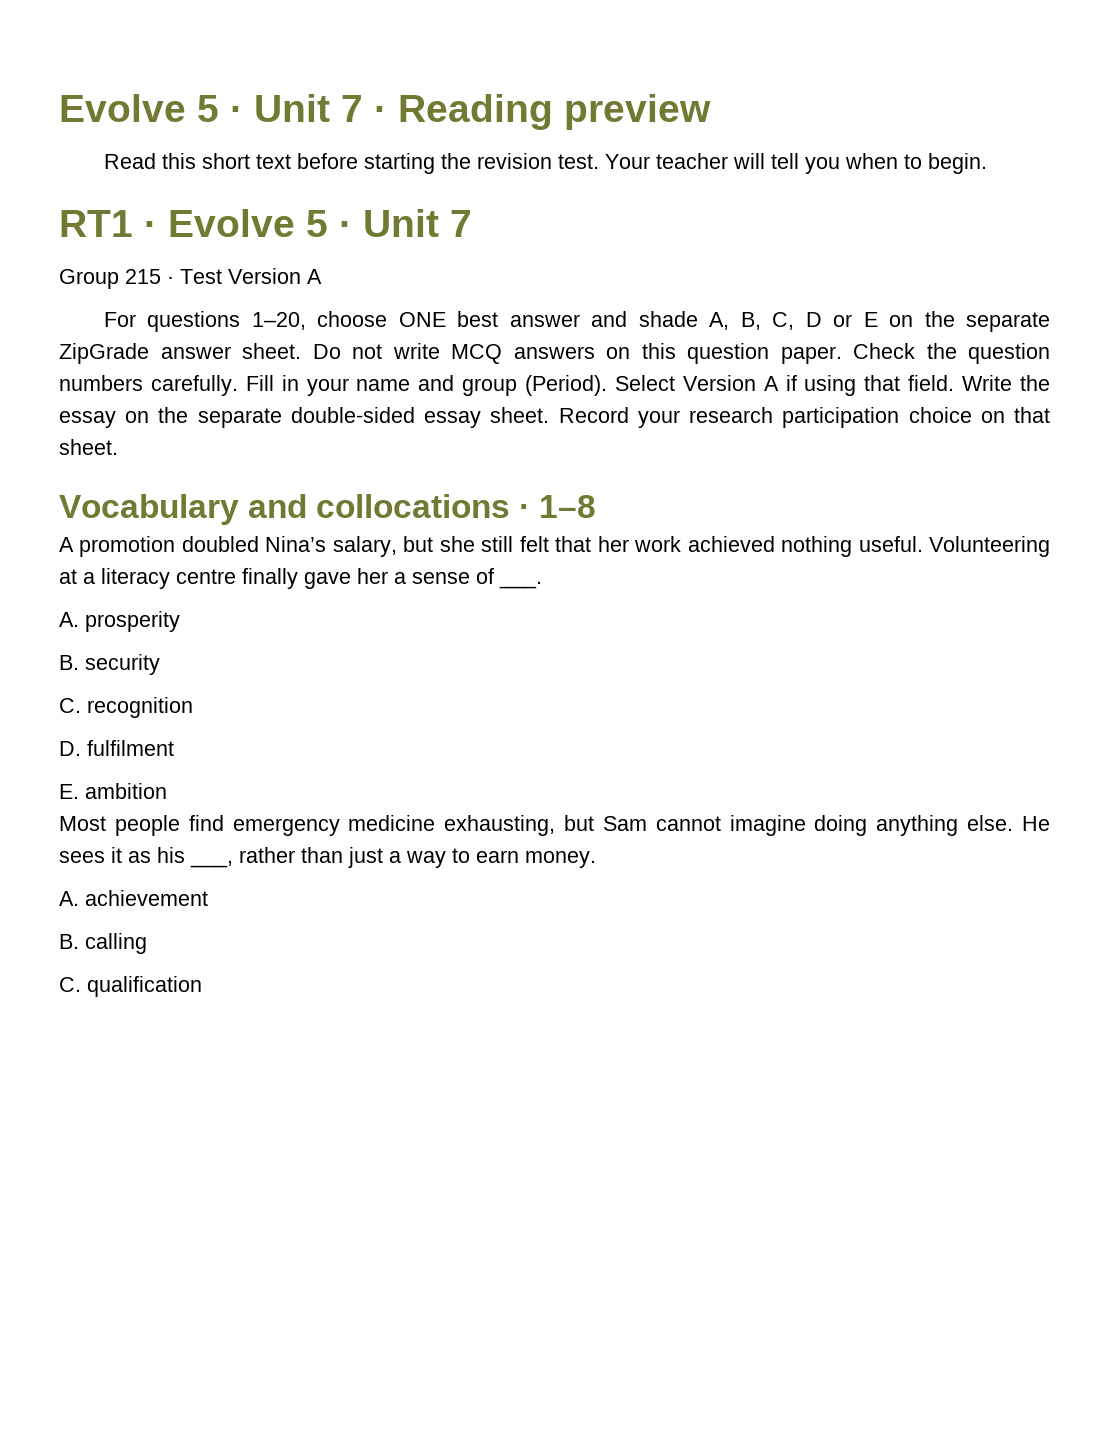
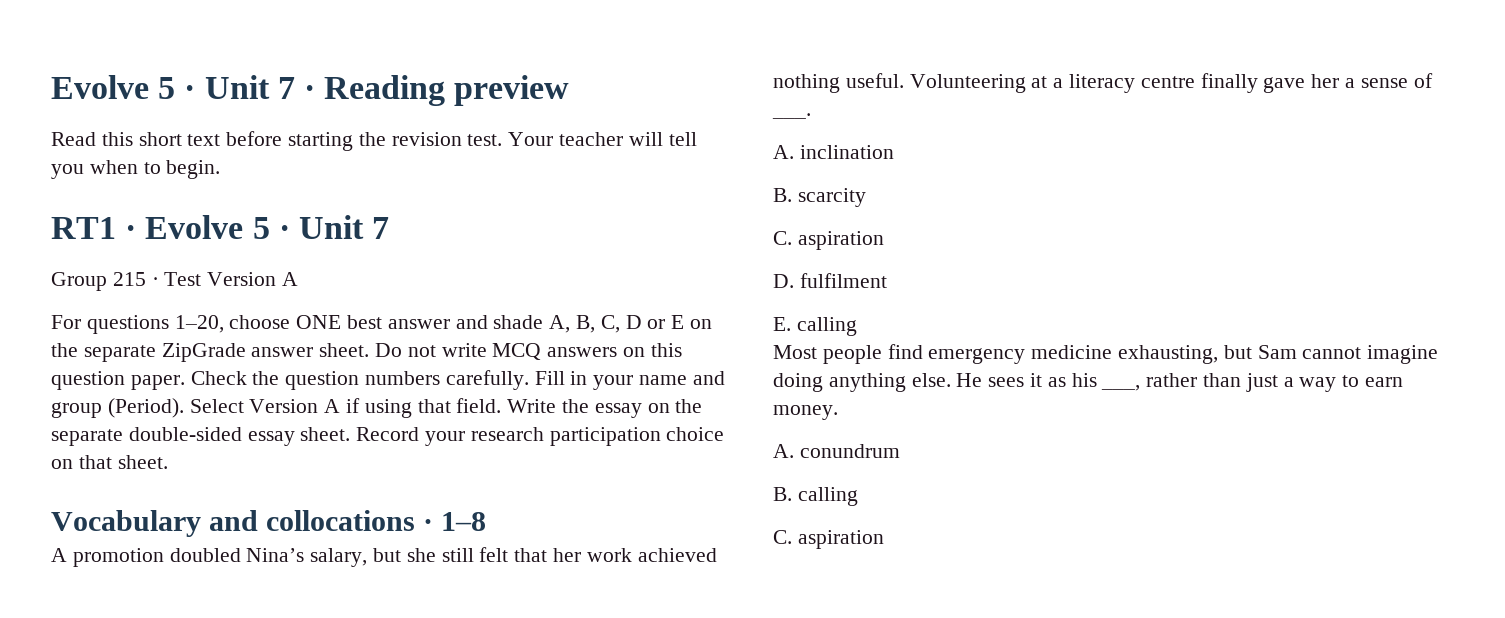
[85,611,180,632] [59,654,160,675] [59,697,193,718] prosperity // B. security // C. recognition -> [799,145,894,159] [773,188,866,207] [773,231,884,250] inclination // B. scarcity // C. aspiration
[85,783,167,799] ambition -> [796,317,857,336] calling
[85,890,208,906] achievement -> [799,444,900,458] conundrum
[87,976,202,997] qualification -> [797,530,884,549] aspiration

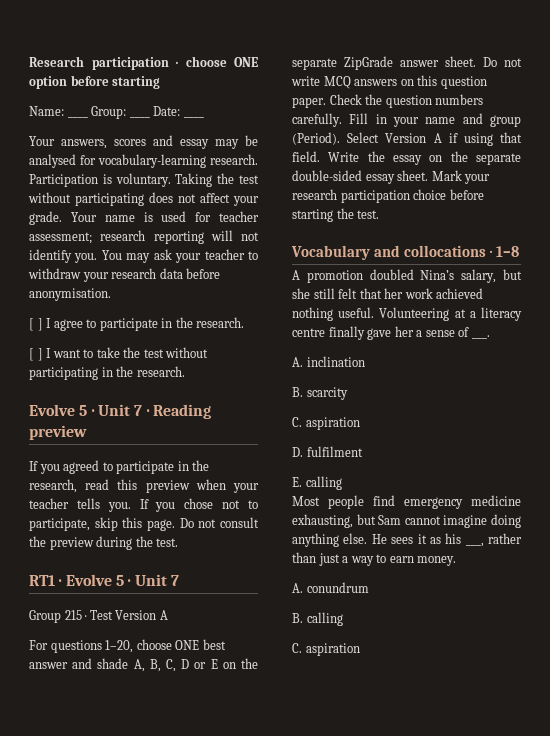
(51, 87) none -> [29,56,258,70] [29,75,161,89] [29,106,64,116] [67,106,150,119] [153,106,181,116] [183,116,204,118] [29,135,258,149] [29,154,258,168] [29,173,259,187] [28,192,259,206] [29,211,259,225] [29,230,259,244] [29,249,258,263] [28,268,221,282] [29,288,111,301] [29,317,245,331] [29,347,209,361] [29,366,185,380] Research participation · choose ONE option before starting // Name: ____ Group: ____ Date: ____ // Your answers, scores and essay may be analysed for vocabulary-learning research. Participation is voluntary. Taking the test without participating does not affect your grade. Your name is used for teacher assessment; research reporting will not identify you. You may ask your teacher to withdraw your research data before anonymisation. // [ ] I agree to participate in the research. // [ ] I want to take the test without participating in the research. //
[51,131,697,151] [51,160,221,179] Read this short text before starting the revision test. Your teacher will tell you when to begin. -> [29,460,210,474] [29,479,259,493] [29,498,258,512] [29,517,259,531] [29,536,179,550] If you agreed to participate in the research, read this preview when your teacher tells you. If you chose not to participate, skip this page. Do not consult the preview during the test.
[356,427,420,441] Record -> [431,170,462,181] Mark
[51,455,168,469] on that sheet. -> [449,189,484,200] [292,208,380,222] before starting the test.

